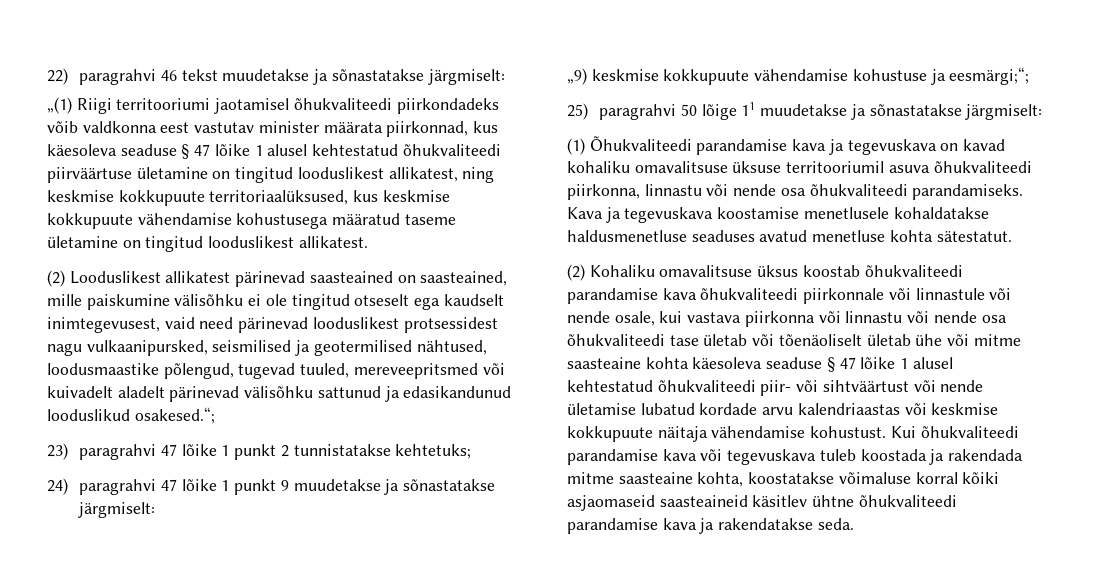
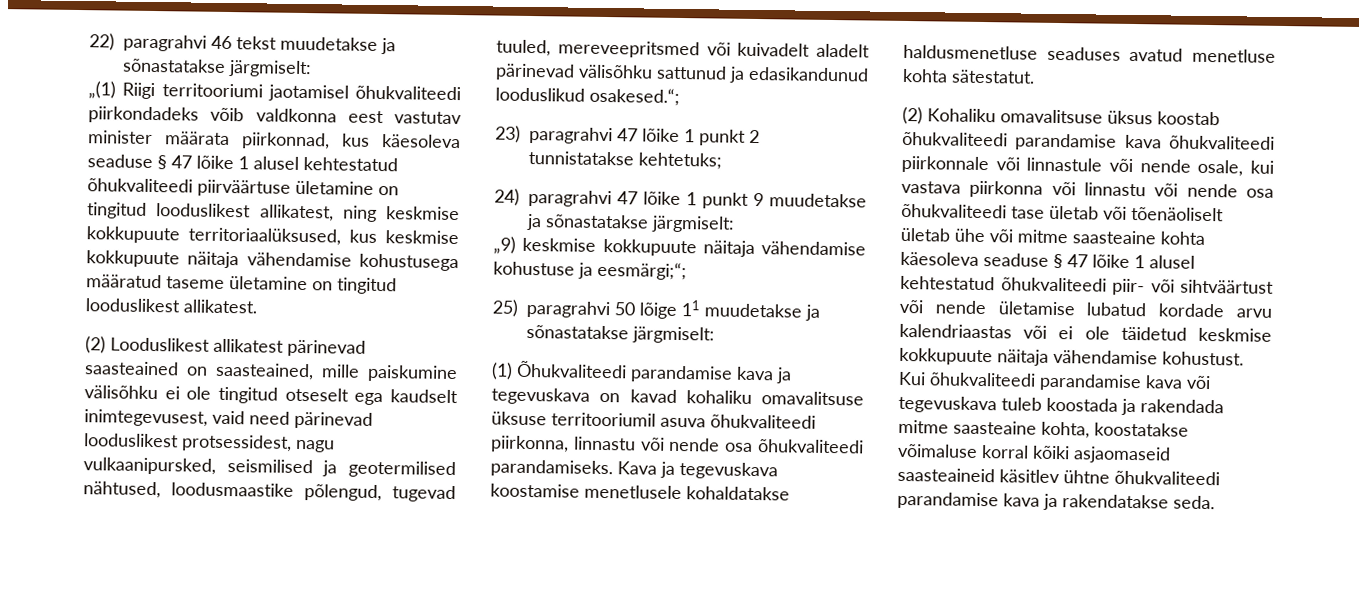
(133, 221) none -> [187,251,240,269] näitaja
[403,317,498,333] protsessidest -> [181,434,292,452] protsessidest,
(750, 77) none -> [702,240,755,257] näitaja
(927, 409) none -> [1058,326,1187,341] ei ole täidetud

